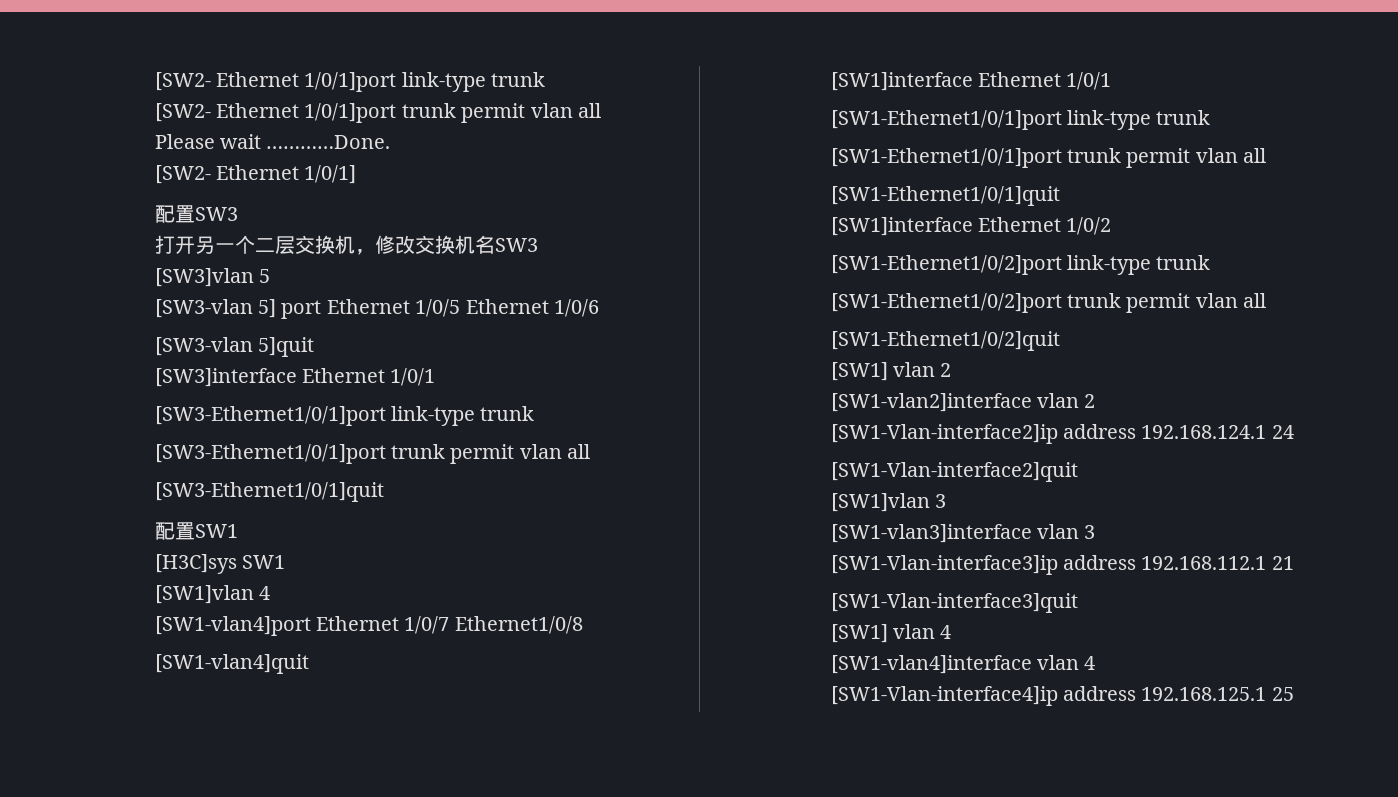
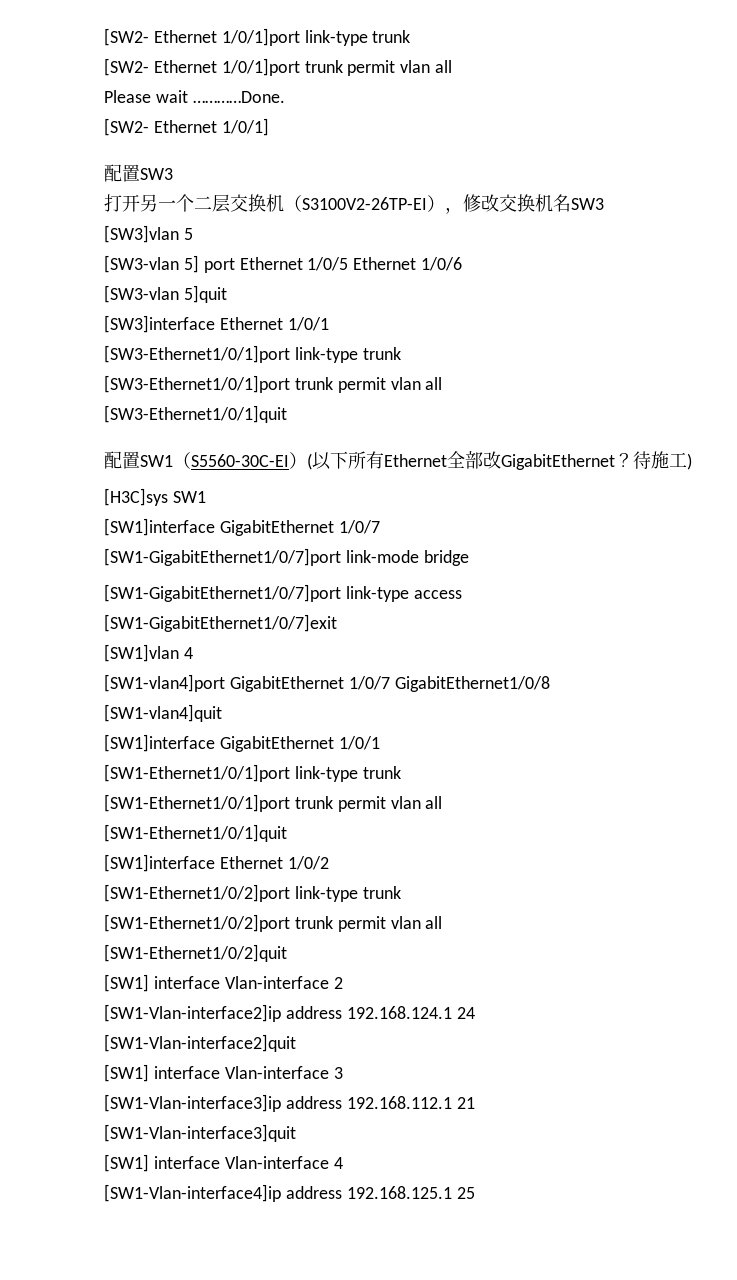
(355, 244) none -> [283,195,445,212] （S3100V2-26TP-EI）
[154,554,286,574] // [H3C]sys SW1 -> [172,451,692,470] [103,488,206,506] [103,518,380,536] [103,548,469,566] [103,584,462,602] [103,614,337,632] （S5560-30C-EI）(以下所有Ethernet全部改GigabitEthernet？待施工) // [H3C]sys SW1 // [SW1]interface GigabitEthernet 1/0/7 // [SW1-GigabitEthernet1/0/7]port link-mode bridge // [SW1-GigabitEthernet1/0/7]port link-type access // [SW1-GigabitEthernet1/0/7]exit
[316,616,583,634] Ethernet 1/0/7 Ethernet1/0/8 -> [229,676,550,692] GigabitEthernet 1/0/7 GigabitEthernet1/0/8
[978,72,1062,87] Ethernet -> [219,736,334,752] GigabitEthernet
[893,362,952,377] [830,393,1080,412] vlan 2 // [SW1-vlan2]interface vlan -> [153,976,329,989] interface Vlan-interface
[830,493,947,512] [830,524,1080,543] [SW1]vlan 3 // [SW1-vlan3]interface vlan -> [103,1064,329,1082] [SW1] interface Vlan-interface
[893,624,952,639] [830,655,1080,674] vlan 4 // [SW1-vlan4]interface vlan -> [153,1156,329,1169] interface Vlan-interface

